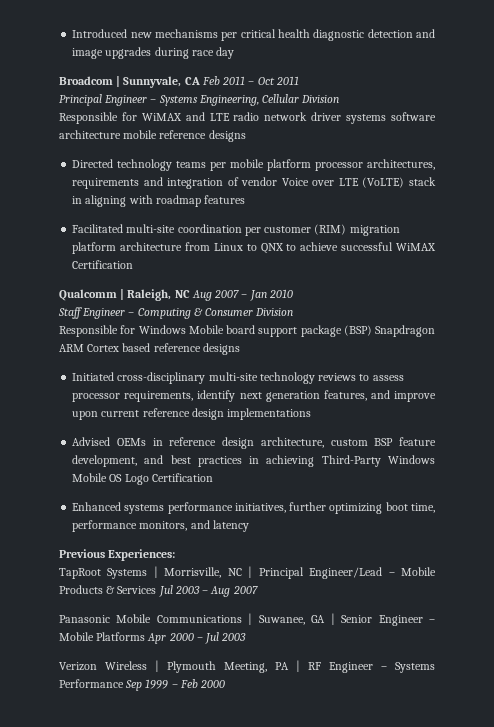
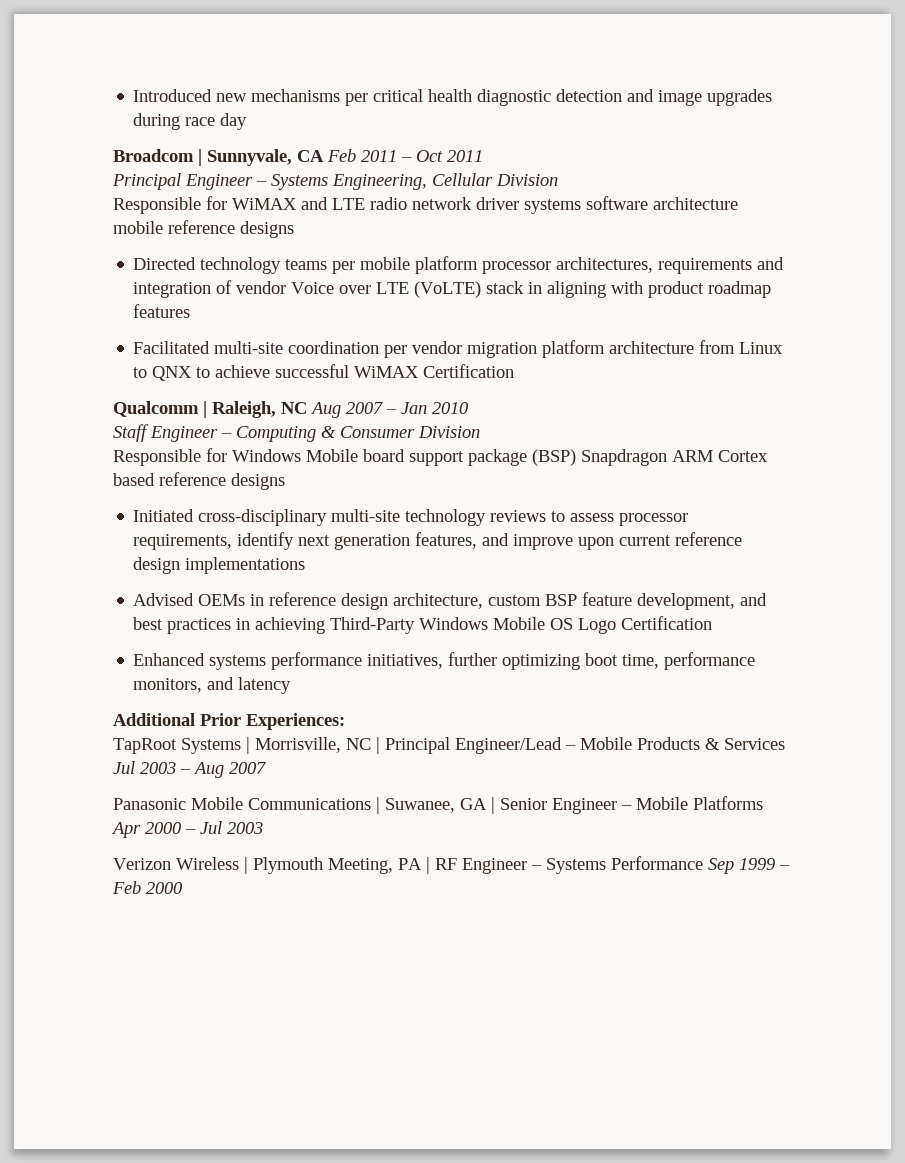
(153, 199) none -> [648,281,705,298] product
[264,224,347,235] customer (RIM) -> [412,341,463,354] vendor
[59,549,105,558] Previous -> [113,713,241,726] Additional Prior

